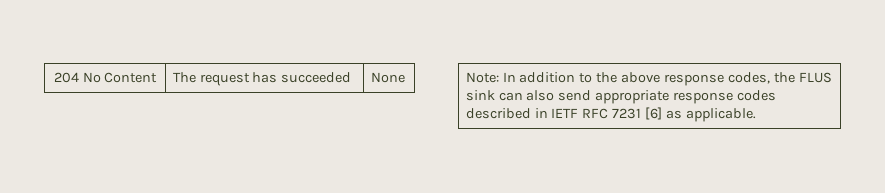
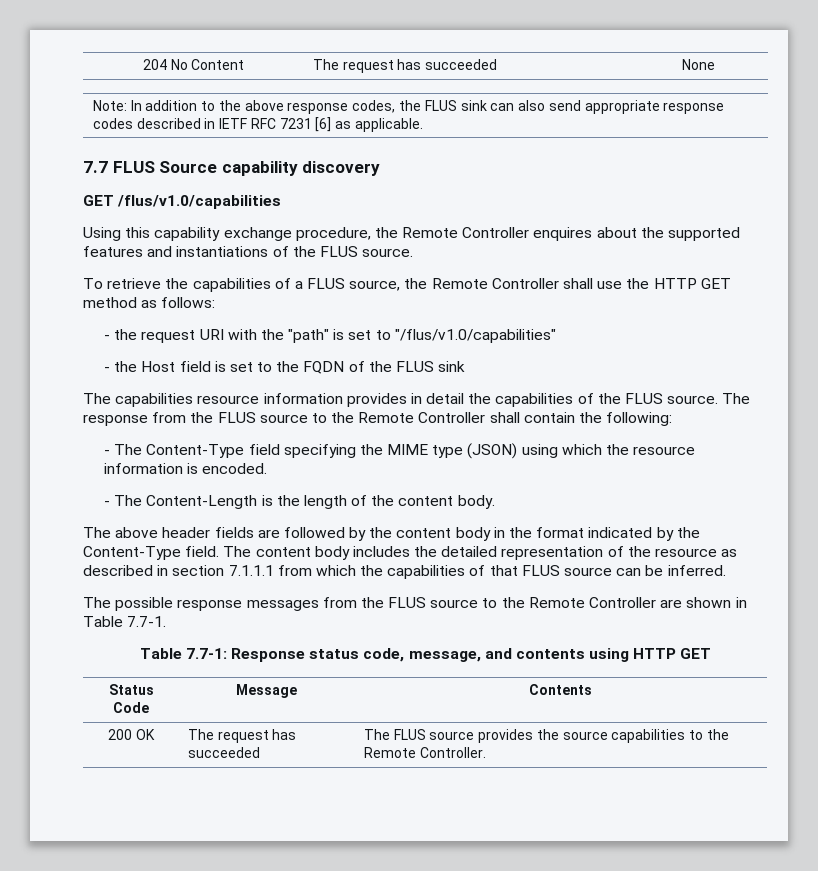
(757, 115) none -> [83,161,381,176] [83,195,282,209] [83,227,741,241] [83,246,414,257] [83,278,731,292] [83,297,216,308] [103,329,556,343] [103,361,466,374] [83,393,751,407] [83,412,673,426] [103,443,696,459] [103,463,268,474] [103,495,495,509] [83,527,700,541] [83,546,738,560] [83,565,726,579] [83,597,747,611] [83,616,167,627] [139,648,712,662] [108,684,154,695] [113,702,149,713] [236,684,297,698] [529,684,592,695] [108,729,155,740] [187,729,297,743] [187,747,260,758] [363,729,730,743] [363,747,486,758] // 7.7 FLUS Source capability discovery // GET /flus/v1.0/capabilities // Using this capability exchange procedure, the Remote Controller enquires about the supported features and instantiations of the FLUS source. // To retrieve the capabilities of a FLUS source, the Remote Controller shall use the HTTP GET method as follows: // - the request URI with the "path" is set to "/flus/v1.0/capabilities" // - the Host field is set to the FQDN of the FLUS sink // The capabilities resource information provides in detail the capabilities of the FLUS source. The response from the FLUS source to the Remote Controller shall contain the following: // - The Content-Type field specifying the MIME type (JSON) using which the resource information is encoded. // - The Content-Length is the length of the content body. // The above header fields are followed by the content body in the format indicated by the Content-Type field. The content body includes the detailed representation of the resource as described in section 7.1.1.1 from which the capabilities of that FLUS source can be inferred. // The possible response messages from the FLUS source to the Remote Controller are shown in Table 7.7-1. // Table 7.7-1: Response status code, message, and contents using HTTP GET // Status Code | Message | Contents // 200 OK | The request has succeeded | The FLUS source provides the source capabilities to the Remote Controller.

